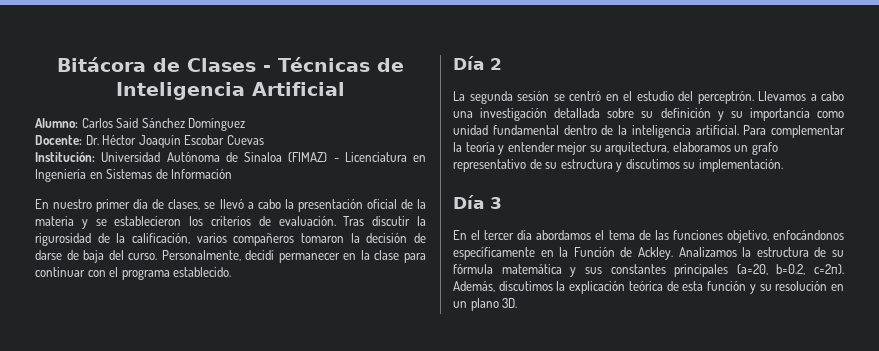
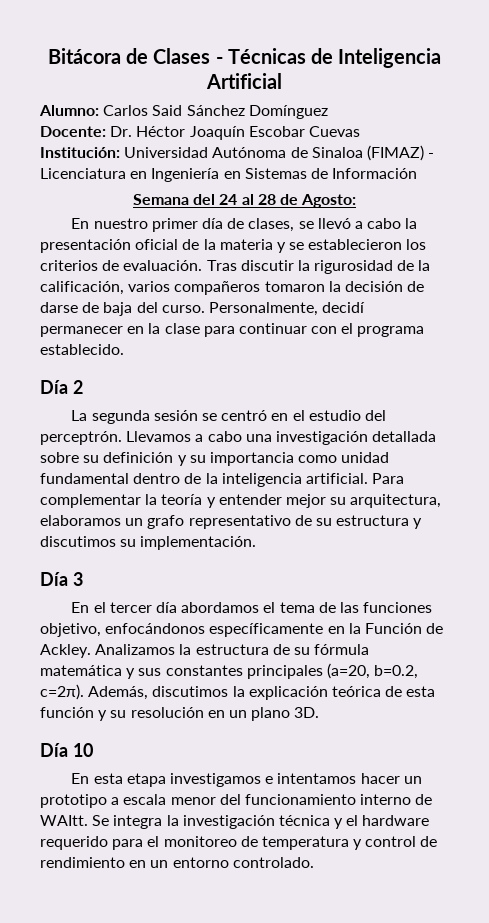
(233, 174) none -> [132,194,357,208] // Semana del 24 al 28 de Agosto:
(518, 303) none -> [40,743,93,757] [71,773,422,787] [40,794,433,808] [40,815,430,829] [40,836,438,850] [40,857,314,868] // Día 10 // En esta etapa investigamos e intentamos hacer un prototipo a escala menor del funcionamiento interno de WAItt. Se integra la investigación técnica y el hardware requerido para el monitoreo de temperatura y control de rendimiento en un entorno controlado.

